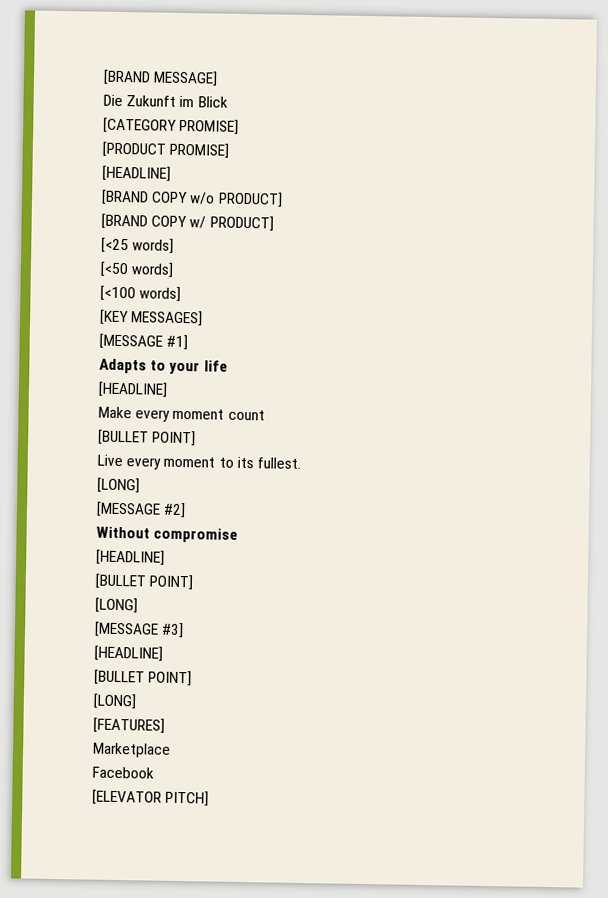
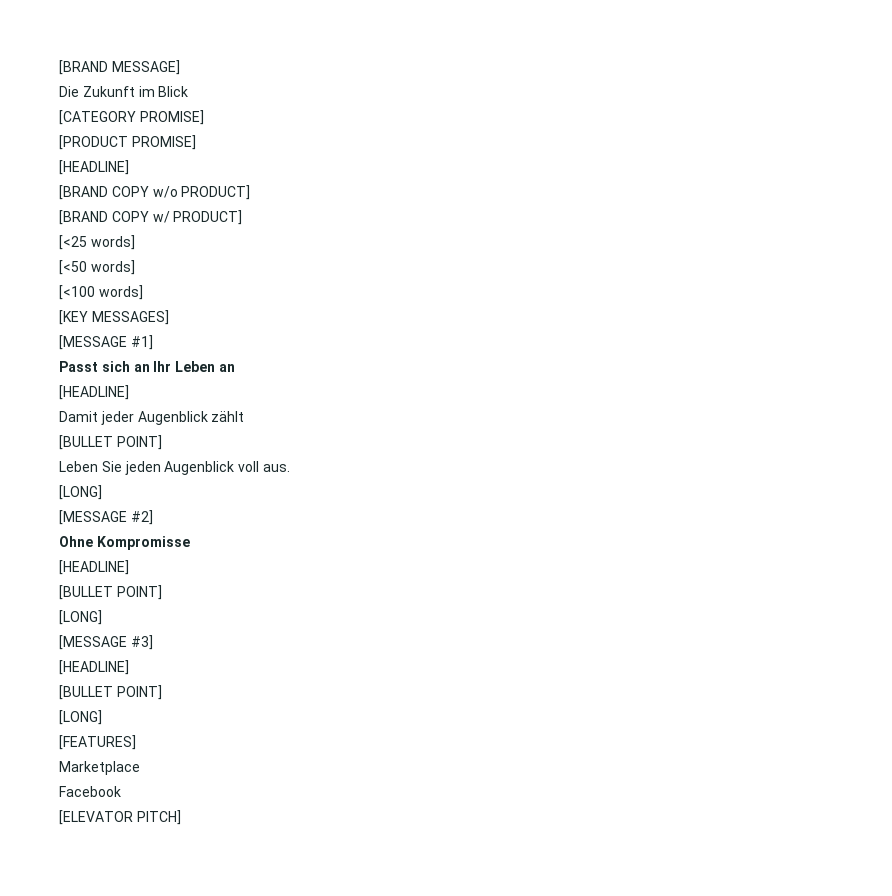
[99,358,228,375] [98,381,168,398] [98,406,265,422] [98,429,197,447] [97,454,301,470] Adapts to your life // [HEADLINE] // Make every moment count // [BULLET POINT] // Live every moment to its fullest. -> [59,361,235,372] [59,385,129,400] [59,411,245,425] [59,435,162,450] [59,461,290,475] Passt sich an Ihr Leben an // [HEADLINE] // Damit jeder Augenblick zählt // [BULLET POINT] // Leben Sie jeden Augenblick voll aus.
[96,526,239,543] Without compromise -> [59,536,190,550] Ohne Kompromisse

